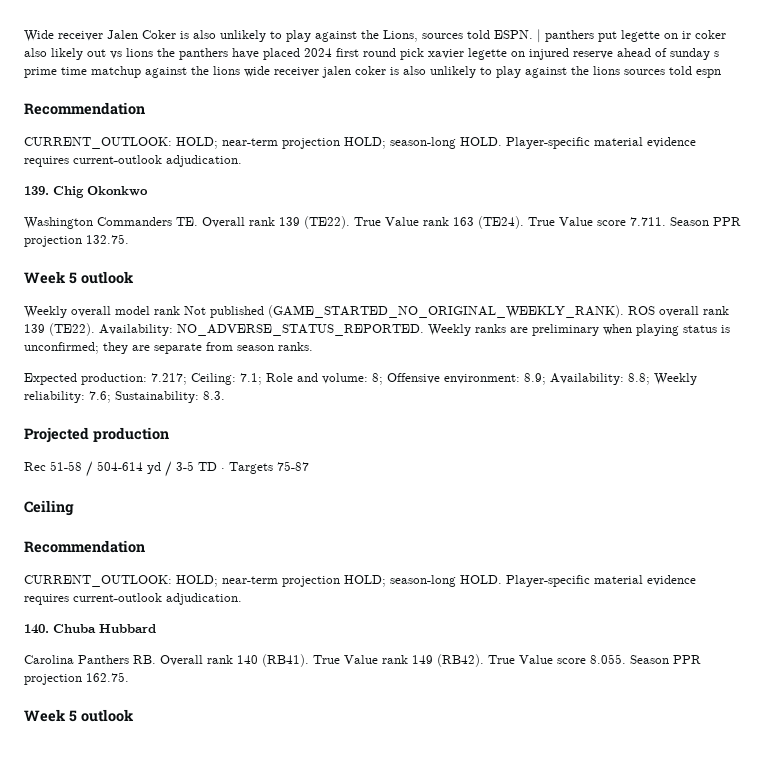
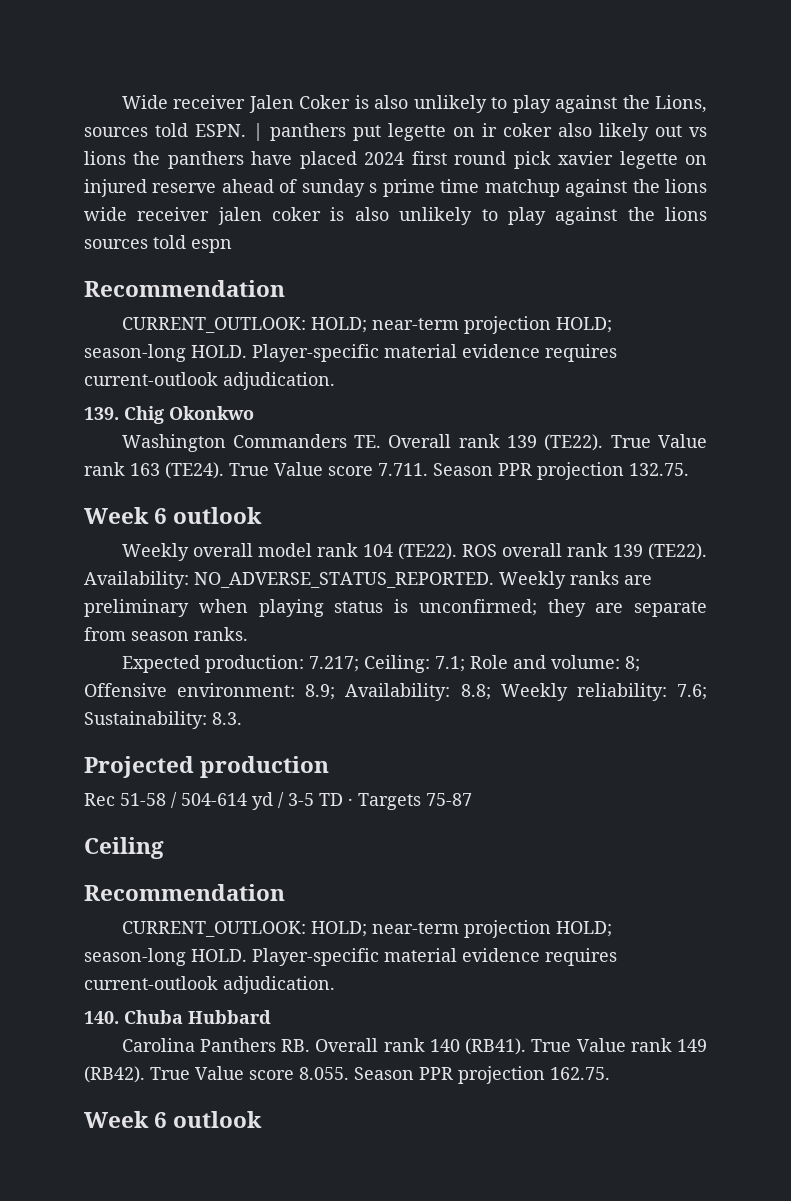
[69,272,77,284] 5 -> [154,508,168,524] 6
[184,305,624,318] Not published (GAME_STARTED_NO_ORIGINAL_WEEKLY_RANK). -> [362,543,457,560] 104 (TE22).
[69,710,77,722] 5 -> [154,1112,168,1128] 6

